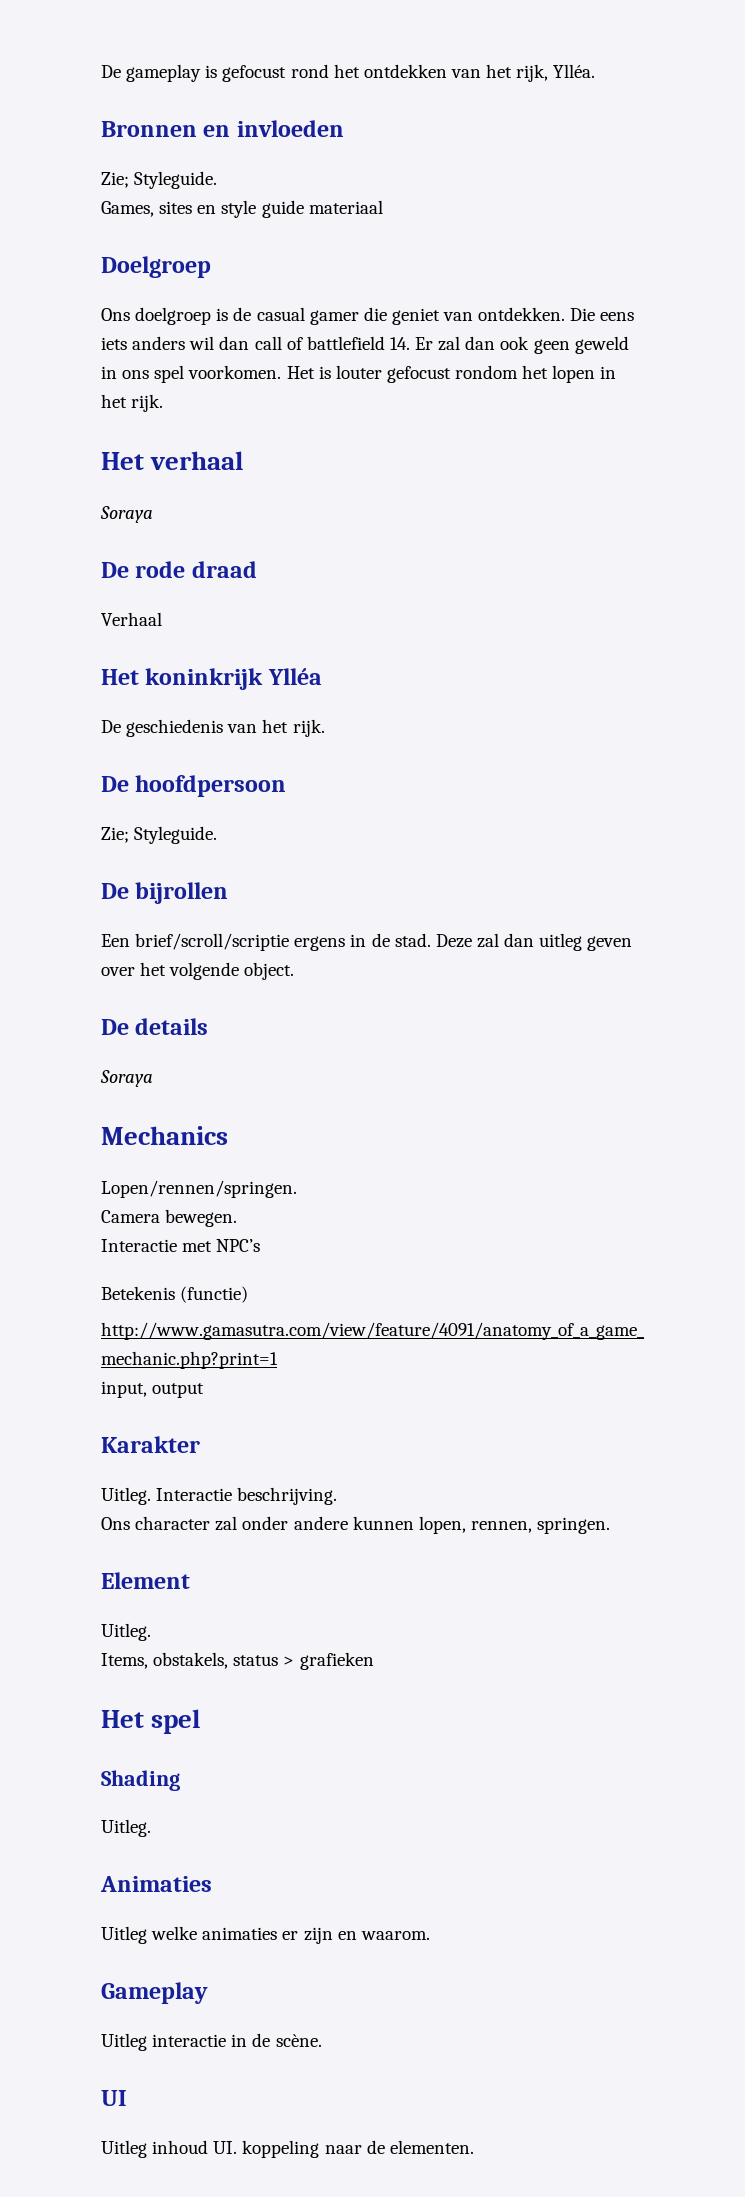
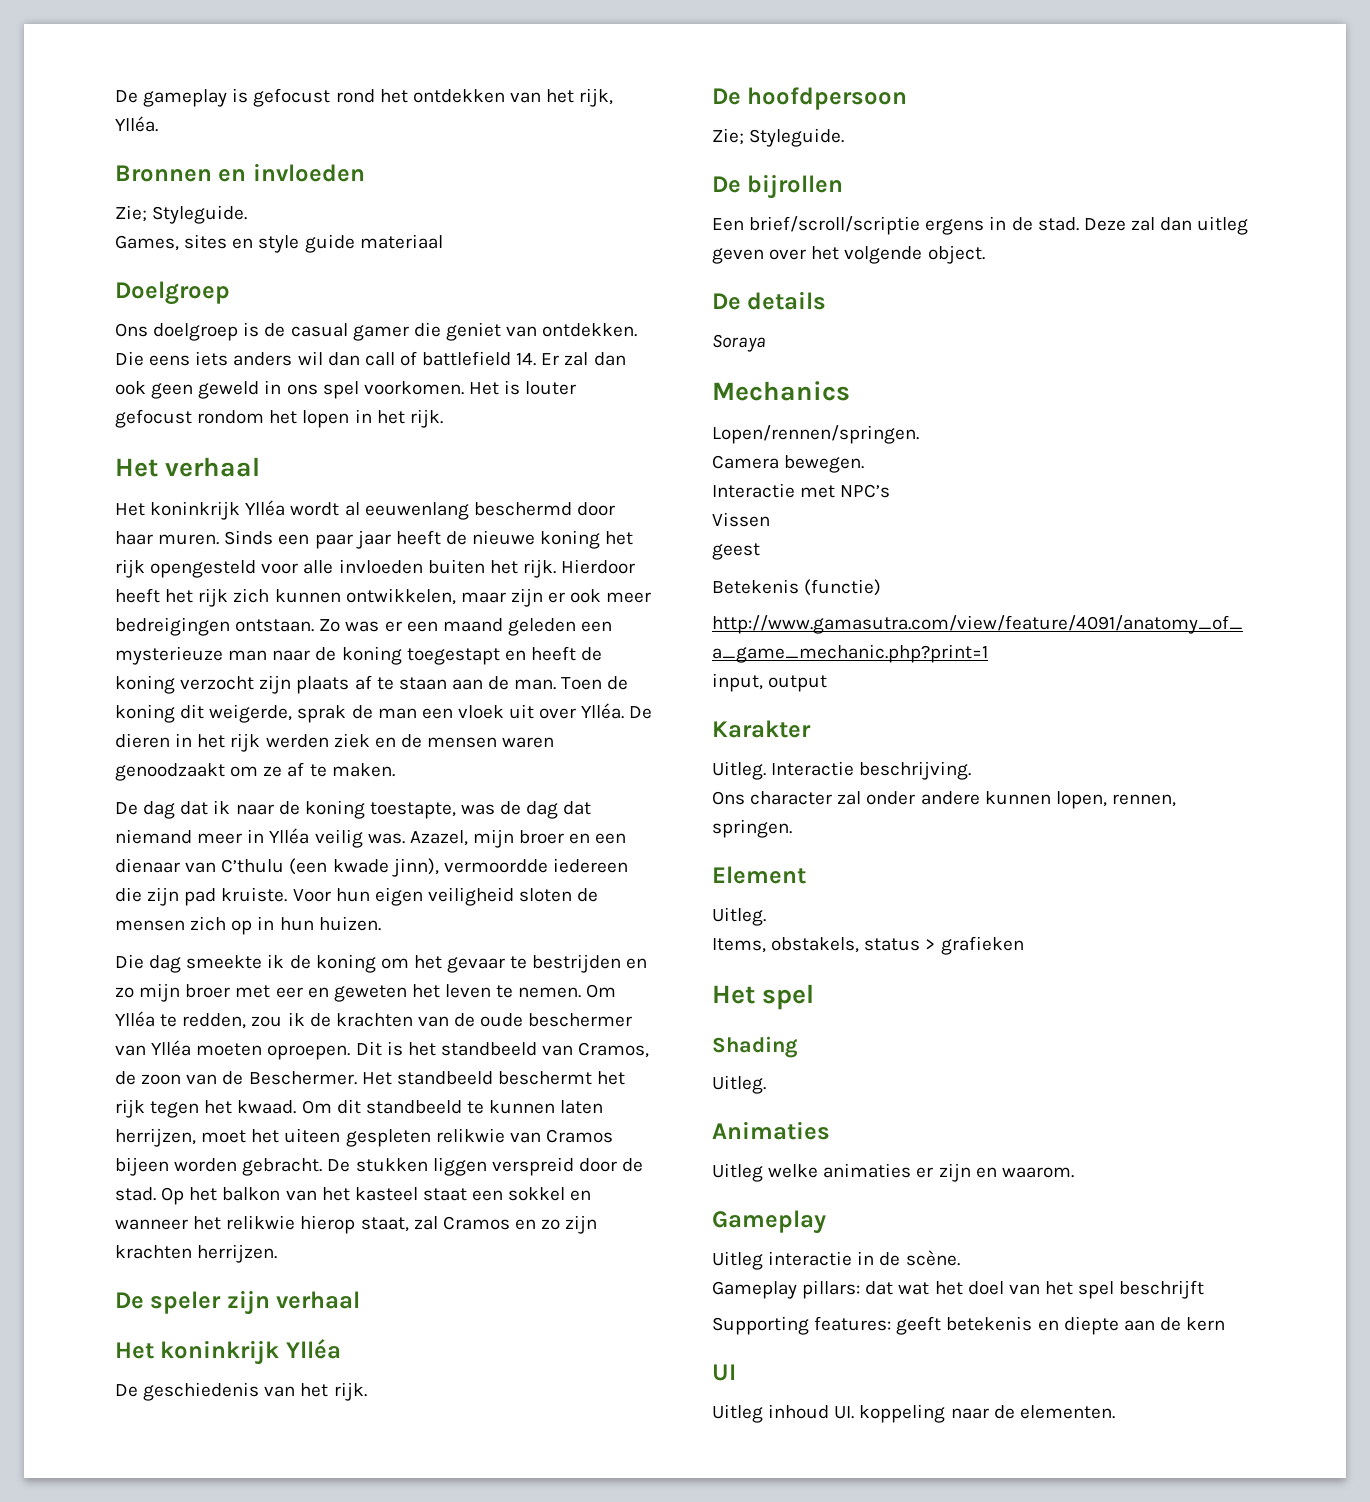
[100,506,153,523] [101,561,257,578] [101,612,162,626] Soraya // De rode draad // Verhaal -> [115,500,615,520] [115,530,634,549] [115,559,636,578] [115,588,652,607] [115,617,613,636] [115,646,603,665] [115,675,629,694] [115,703,653,723] [115,733,555,752] [115,762,395,781] [115,800,592,819] [115,828,627,848] [115,858,628,877] [115,887,599,906] [115,916,381,935] [115,954,648,973] [115,983,617,1002] [115,1011,633,1029] [115,1040,650,1060] [115,1071,626,1085] [115,1099,604,1118] [115,1128,613,1147] [115,1157,644,1176] [115,1187,592,1205] [115,1215,598,1234] [115,1244,278,1263] [115,1290,361,1315] Het koninkrijk Ylléa wordt al eeuwenlang beschermd door haar muren. Sinds een paar jaar heeft de nieuwe koning het rijk opengesteld voor alle invloeden buiten het rijk. Hierdoor heeft het rijk zich kunnen ontwikkelen, maar zijn er ook meer bedreigingen ontstaan. Zo was er een maand geleden een mysterieuze man naar de koning toegestapt en heeft de koning verzocht zijn plaats af te staan aan de man. Toen de koning dit weigerde, sprak de man een vloek uit over Ylléa. De dieren in het rijk werden ziek en de mensen waren genoodzaakt om ze af te maken. // De dag dat ik naar de koning toestapte, was de dag dat niemand meer in Ylléa veilig was. Azazel, mijn broer en een dienaar van C’thulu (een kwade jinn), vermoordde iedereen die zijn pad kruiste. Voor hun eigen veiligheid sloten de mensen zich op in hun huizen. // Die dag smeekte ik de koning om het gevaar te bestrijden en zo mijn broer met eer en geweten het leven te nemen. Om Ylléa te redden, zou ik de krachten van de oude beschermer van Ylléa moeten oproepen. Dit is het standbeeld van Cramos, de zoon van de Beschermer. Het standbeeld beschermt het rijk tegen het kwaad. Om dit standbeeld te kunnen laten herrijzen, moet het uiteen gespleten relikwie van Cramos bijeen worden gebracht. De stukken liggen verspreid door de stad. Op het balkon van het kasteel staat een sokkel en wanneer het relikwie hierop staat, zal Cramos en zo zijn krachten herrijzen. // De speler zijn verhaal
(261, 1245) none -> [712,512,770,527] [712,543,760,560] // Vissen // geest
(322, 2040) none -> [712,1280,1205,1299] [712,1316,1226,1335] // Gameplay pillars: dat wat het doel van het spel beschrijft // Supporting features: geeft betekenis en diepte aan de kern

